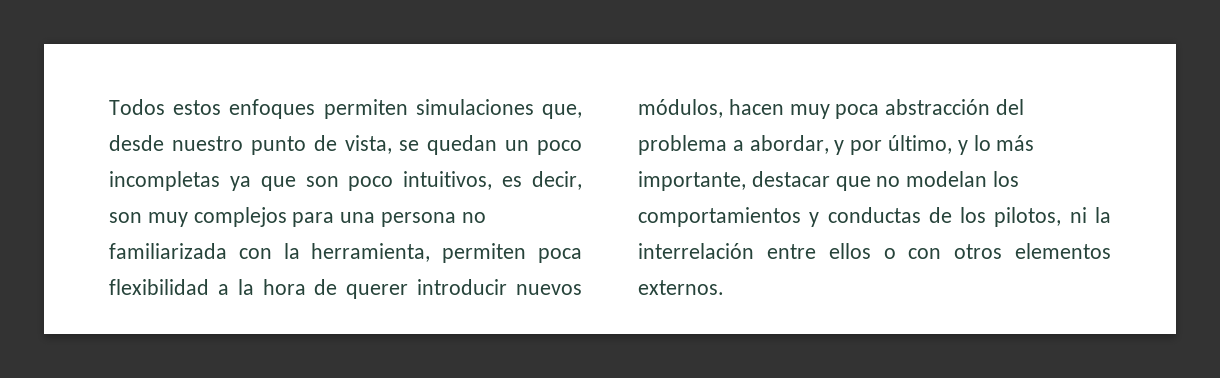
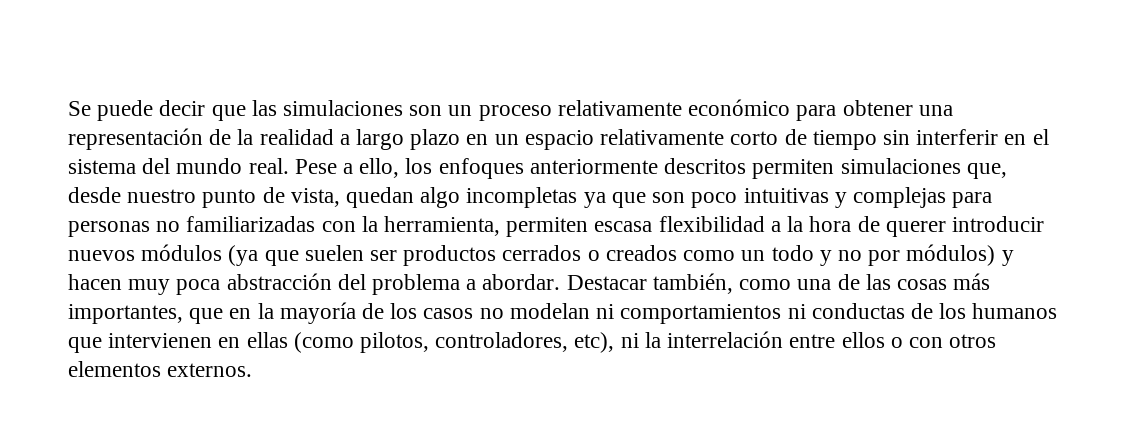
[109,99,316,119] Todos estos enfoques -> [68,99,953,121] [68,128,1049,150] [68,158,747,179] Se puede decir que las simulaciones son un proceso relativamente económico para obtener una representación de la realidad a largo plazo en un espacio relativamente corto de tiempo sin interferir en el sistema del mundo real. Pese a ello, los enfoques anteriormente descritos
[399,135,582,155] se quedan un poco -> [346,187,461,208] quedan algo
[403,171,582,190] [109,207,486,227] [109,243,227,259] intuitivos, es decir, son muy complejos para una persona no familiarizada -> [743,187,993,208] [68,216,316,237] intuitivas y complejas para personas no familiarizadas
[538,248,582,263] poca -> [594,221,653,232] escasa
[638,99,723,118] módulos, -> [141,244,1014,266] módulos (ya que suelen ser productos cerrados o creados como un todo y no por módulos) y
[749,135,1035,155] [638,171,1020,191] [638,207,1062,227] abordar, y por último, y lo más importante, destacar que no modelan los comportamientos y conductas de los pilotos, -> [482,273,991,294] [68,302,1058,324] [68,332,615,353] abordar. Destacar también, como una de las cosas más importantes, que en la mayoría de los casos no modelan ni comportamientos ni conductas de los humanos que intervienen en ellas (como pilotos, controladores, etc),

